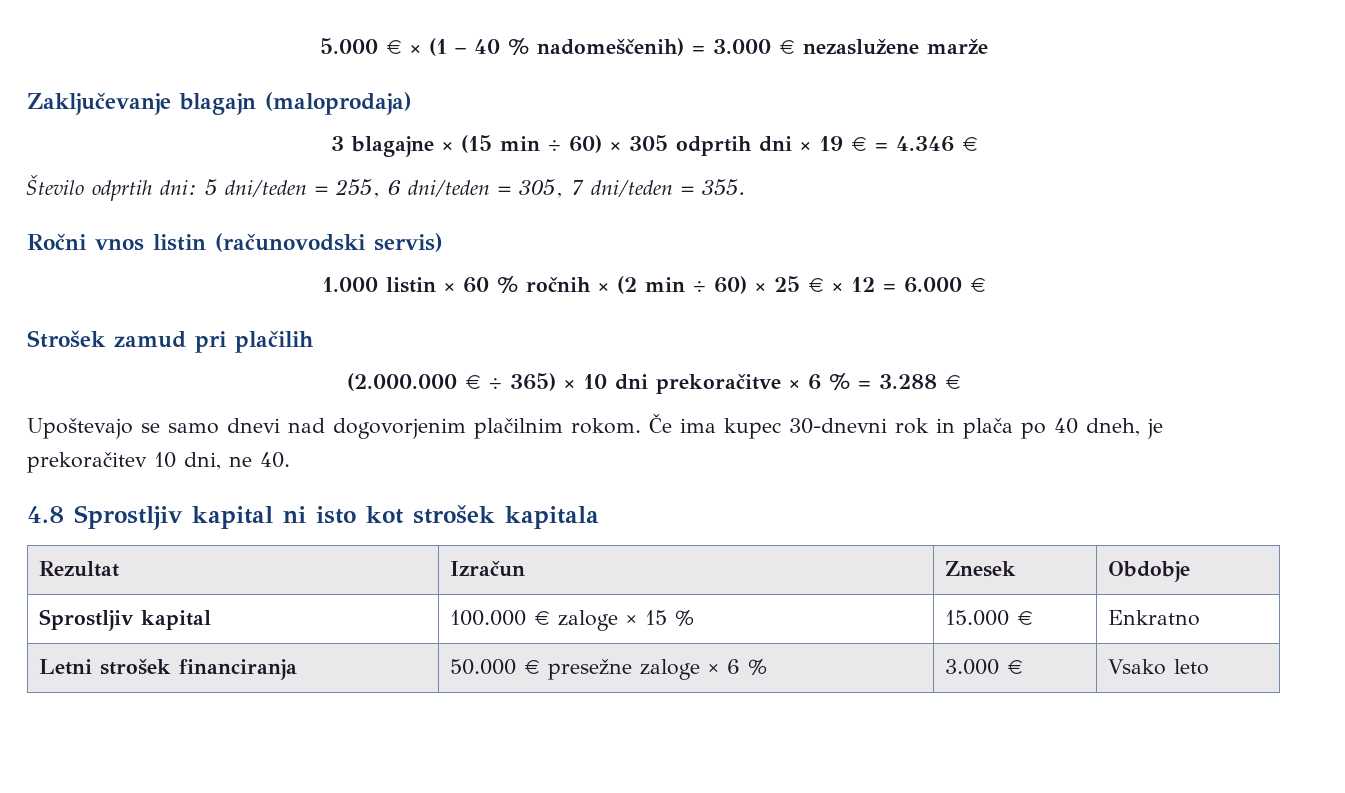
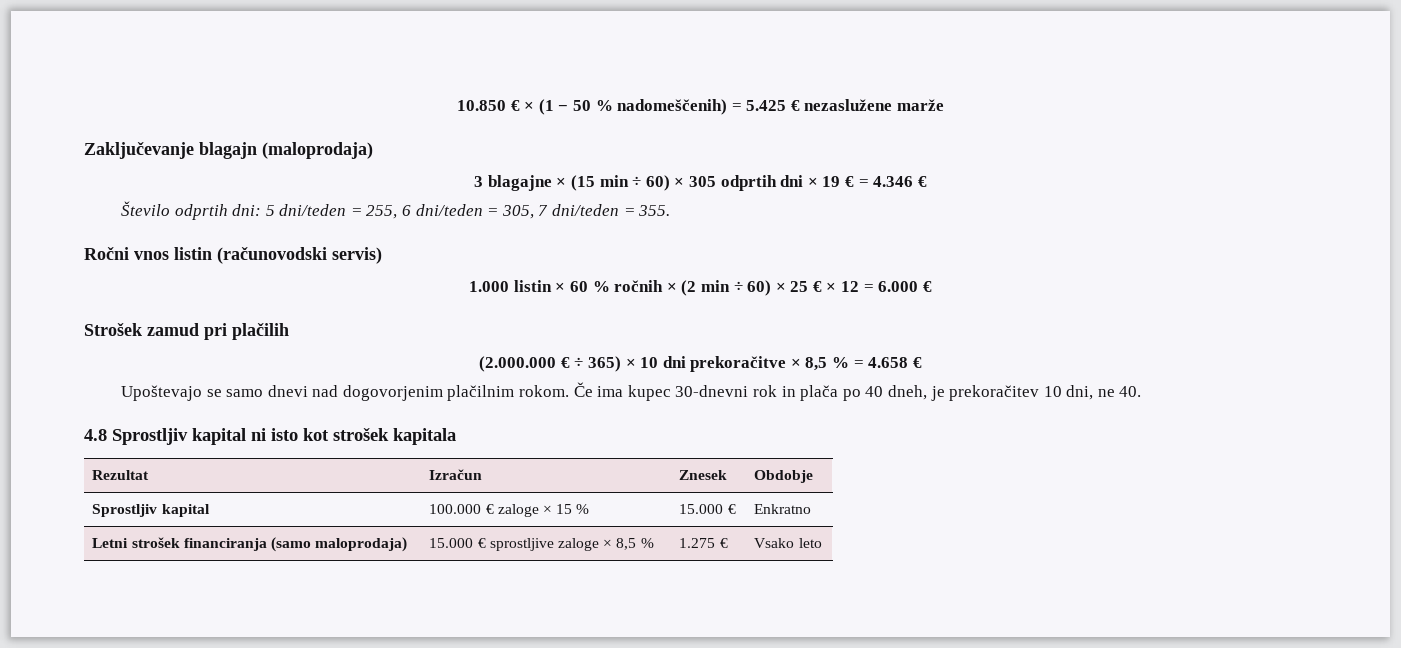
[320,38,378,54] 5.000 -> [456,100,506,111] 10.850
[474,39,500,54] 40 -> [572,100,591,111] 50
[713,39,771,54] 3.000 -> [746,100,787,111] 5.425
[808,374,821,390] 6 -> [805,357,828,371] 8,5
[879,374,937,389] 3.288 -> [868,357,909,368] 4.658
[449,659,767,680] [944,659,999,675] | 50.000 € presežne zaloge × 6 % | 3.000 -> [271,537,408,552] [429,538,654,551] [679,538,716,548] (samo maloprodaja) | 15.000 € sprostljive zaloge × 8,5 % | 1.275

